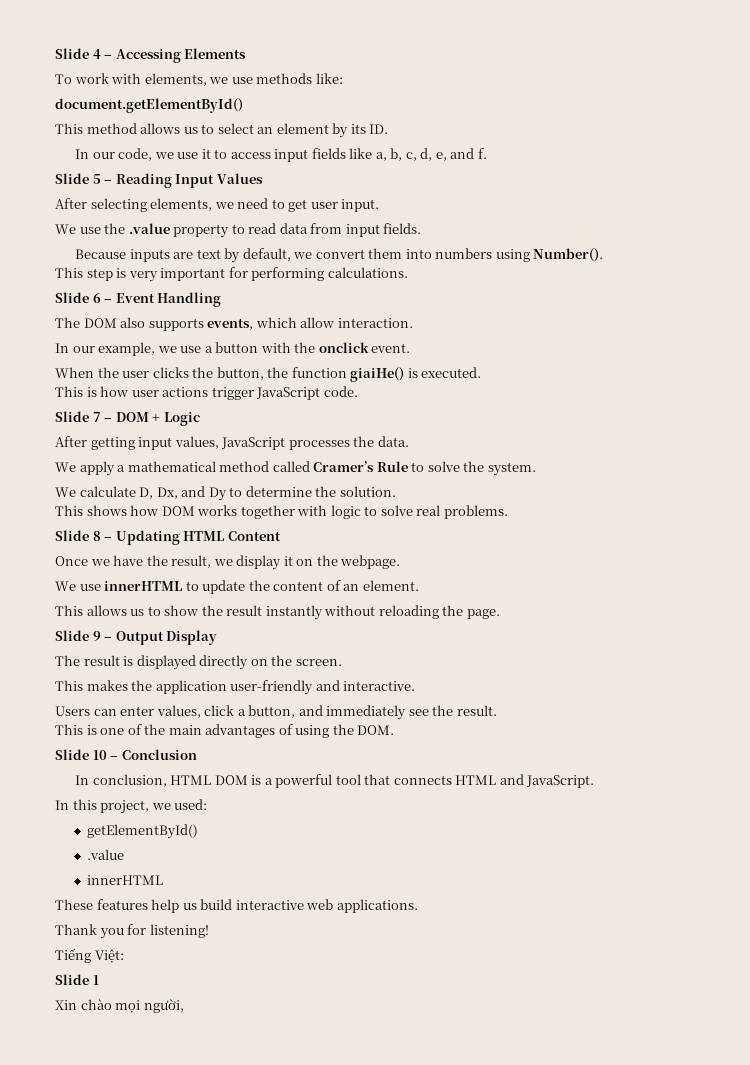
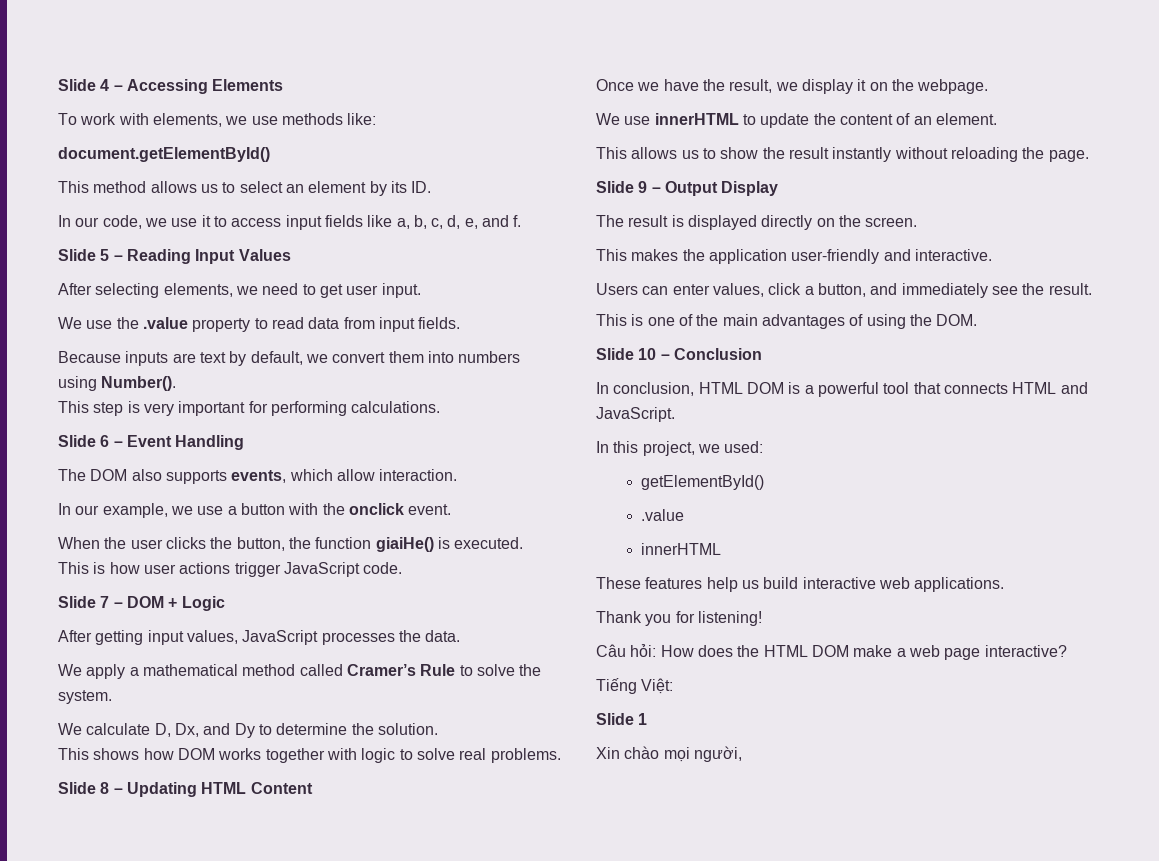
(209, 931) none -> [596,644,1067,660] // Câu hỏi: How does the HTML DOM make a web page interactive?

